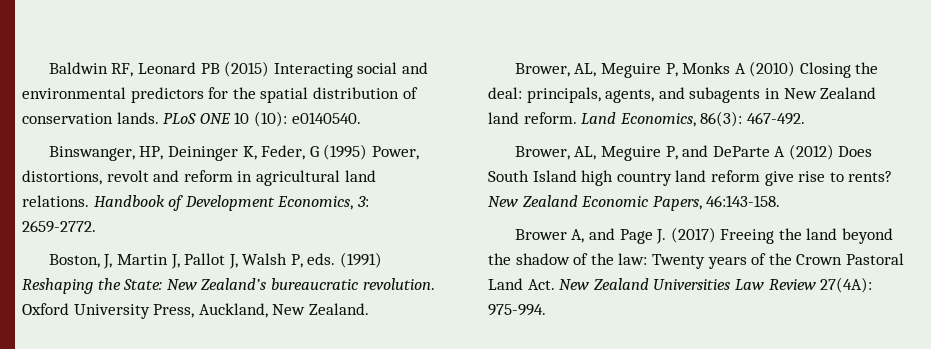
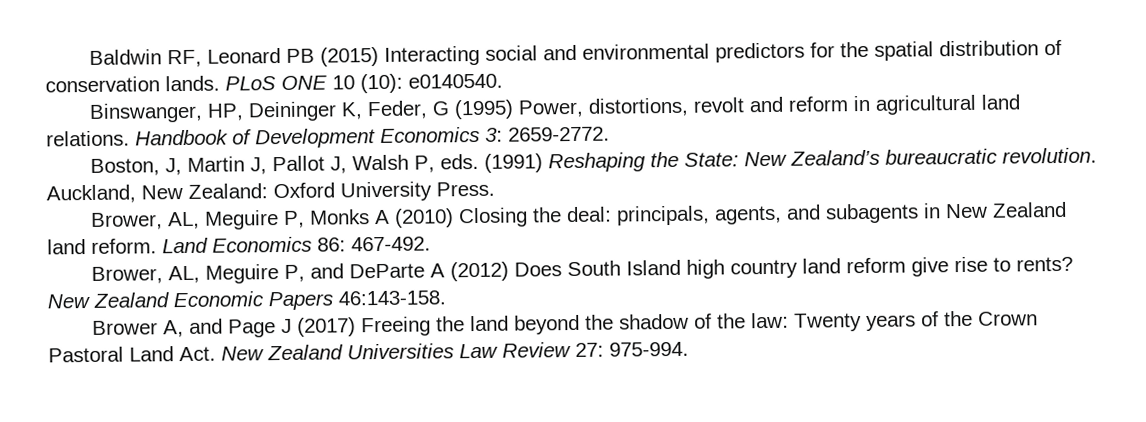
[277,196,354,210] Economics, -> [380,126,480,143] Economics
[22,303,369,319] Oxford University Press, Auckland, New Zealand. -> [46,181,495,204] Auckland, New Zealand: Oxford University Press.
[619,111,743,127] Economics, 86(3): -> [212,236,346,253] Economics 86:
[652,196,702,211] Papers, -> [268,291,334,311] Papers
[656,229,667,244] J. -> [281,318,293,334] J
[820,277,873,293] 27(4A): -> [575,342,604,357] 27:

